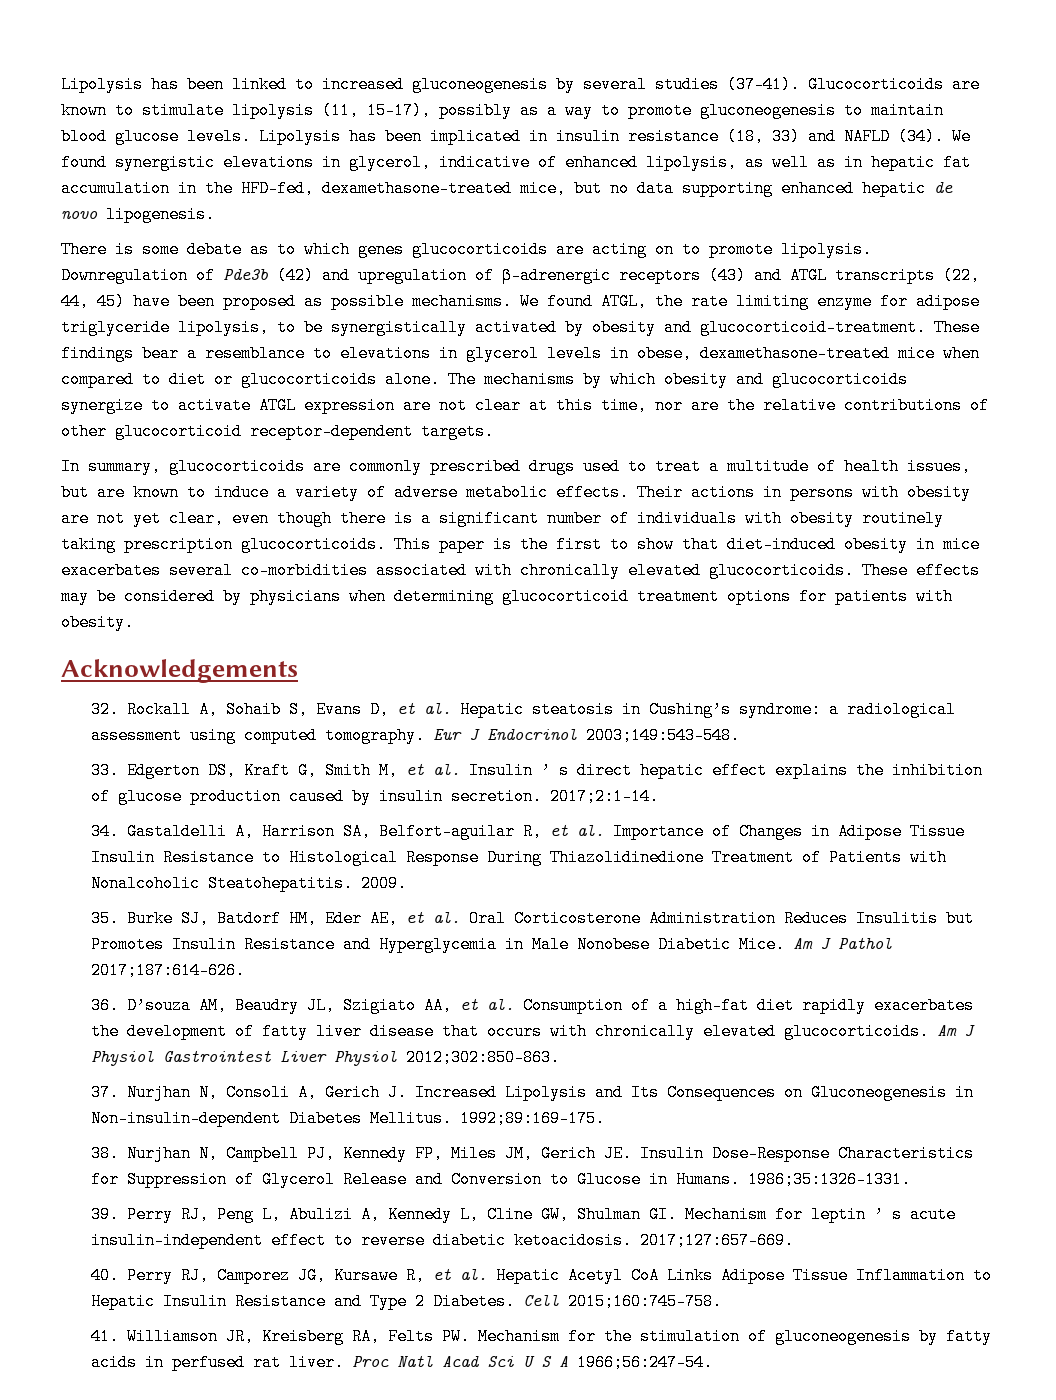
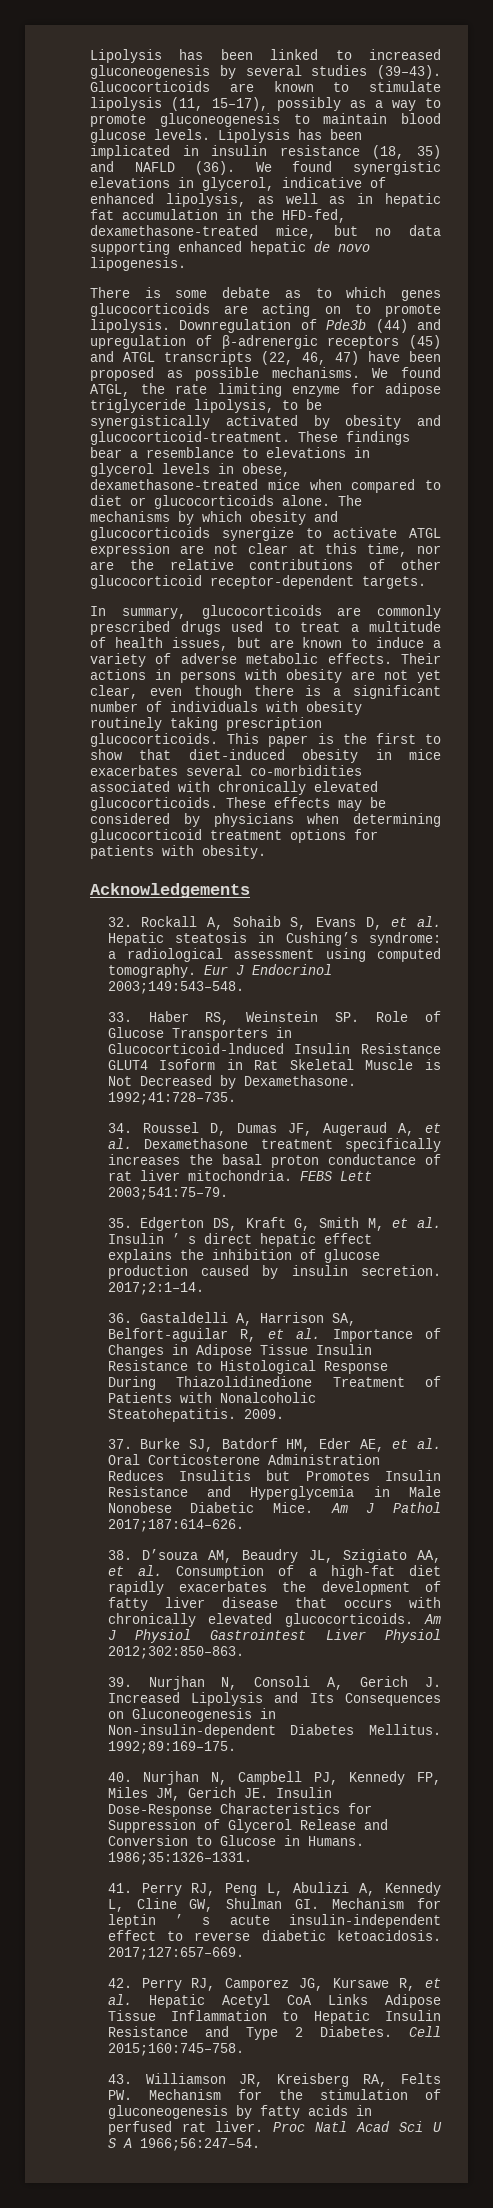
[727,76,800,93] (37–41). -> [377,65,441,79] (39–43).
[772,128,800,145] 33) -> [417,145,441,159] 35)
[898,128,944,145] (34). -> [195,161,236,175] (36).
[277,267,314,284] (42) -> [375,319,408,333] (44)
[709,267,746,284] (43) -> [409,335,441,349] (45)
[61,293,125,310] 44, 45) -> [302,351,359,365] 46, 47)
(119, 770) none -> [148,1011,441,1025] [107,1027,292,1041] [107,1043,441,1054] [107,1059,441,1070] [107,1075,356,1089] [107,1092,236,1105] [107,1122,441,1136] [107,1138,441,1152] [107,1154,442,1168] [107,1170,372,1181] [107,1187,228,1200] [107,1218,132,1228] Haber RS, Weinstein SP. Role of Glucose Transporters in Glucocorticoid-lnduced Insulin Resistance GLUT4 Isoform in Rat Skeletal Muscle is Not Decreased by Dexamethasone. 1992;41:728–735. // 34. Roussel D, Dumas JF, Augeraud A, et al. Dexamethasone treatment specifically increases the basal proton conductance of rat liver mitochondria. FEBS Lett 2003;541:75–79. // 35.
[90,823,119,840] 34. -> [107,1313,132,1323] 36.
[90,910,119,927] 35. -> [107,1439,132,1449] 37.
[90,997,119,1014] 36. -> [107,1550,132,1560] 38.
[90,1084,119,1101] 37. -> [107,1677,132,1687] 39.
[90,1145,119,1162] 38. -> [107,1772,132,1782] 40.
[90,1206,119,1223] 39. -> [107,1883,132,1893] 41.
[90,1267,119,1284] 40. -> [107,1978,132,1988] 42.
[90,1328,119,1345] 41. -> [107,2074,132,2084] 43.

